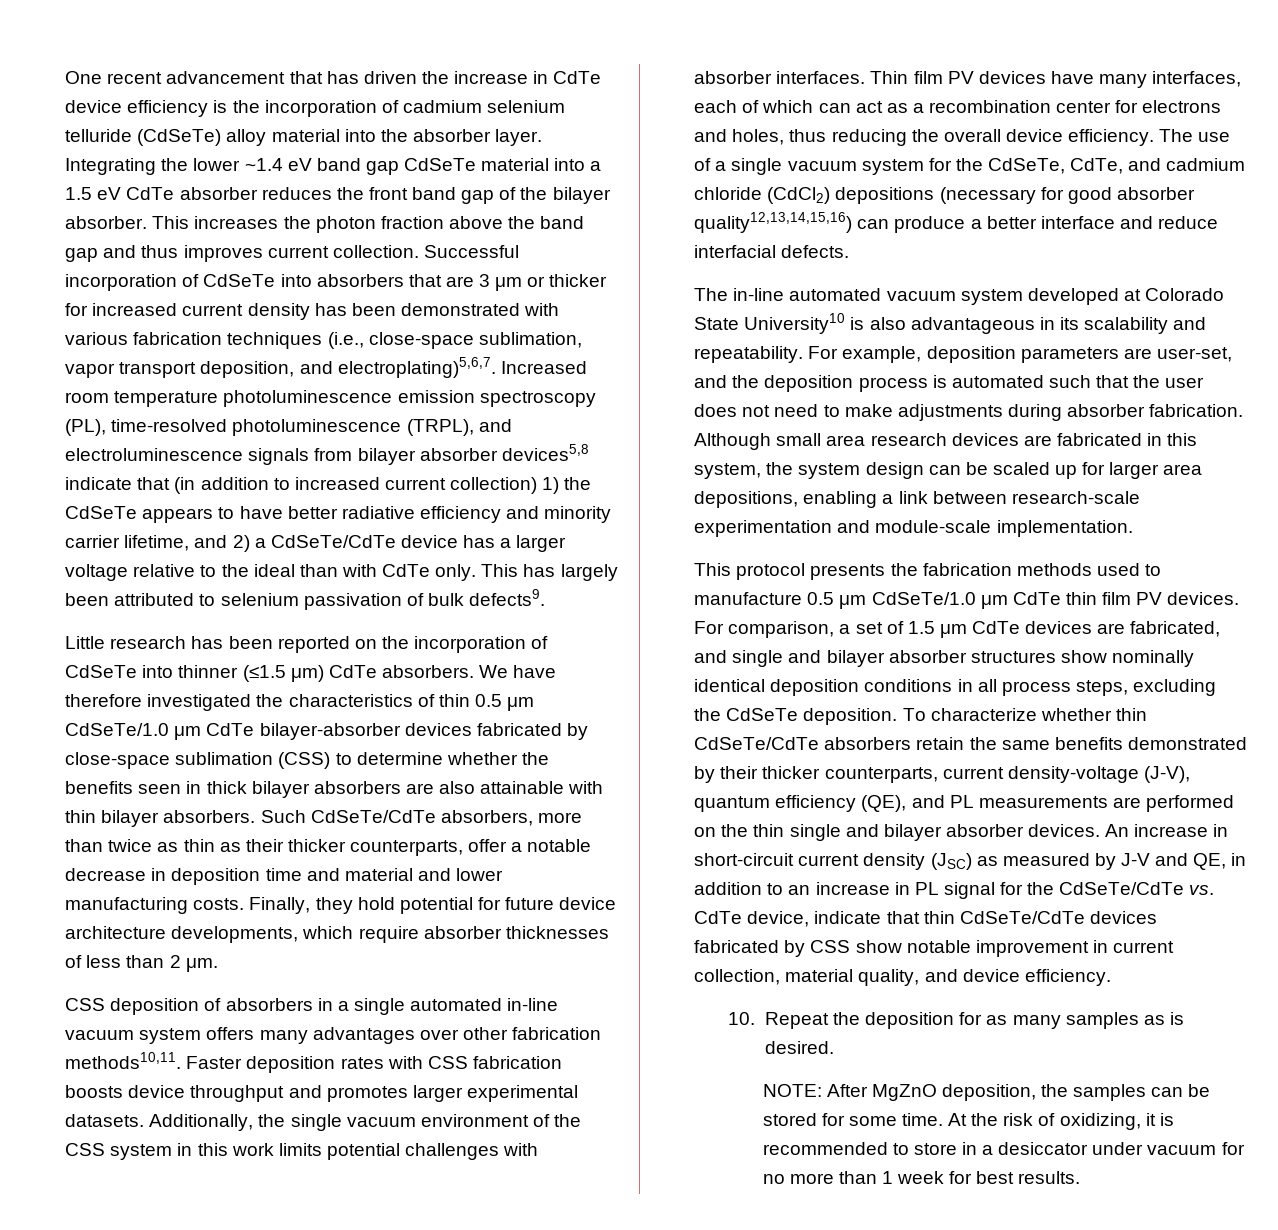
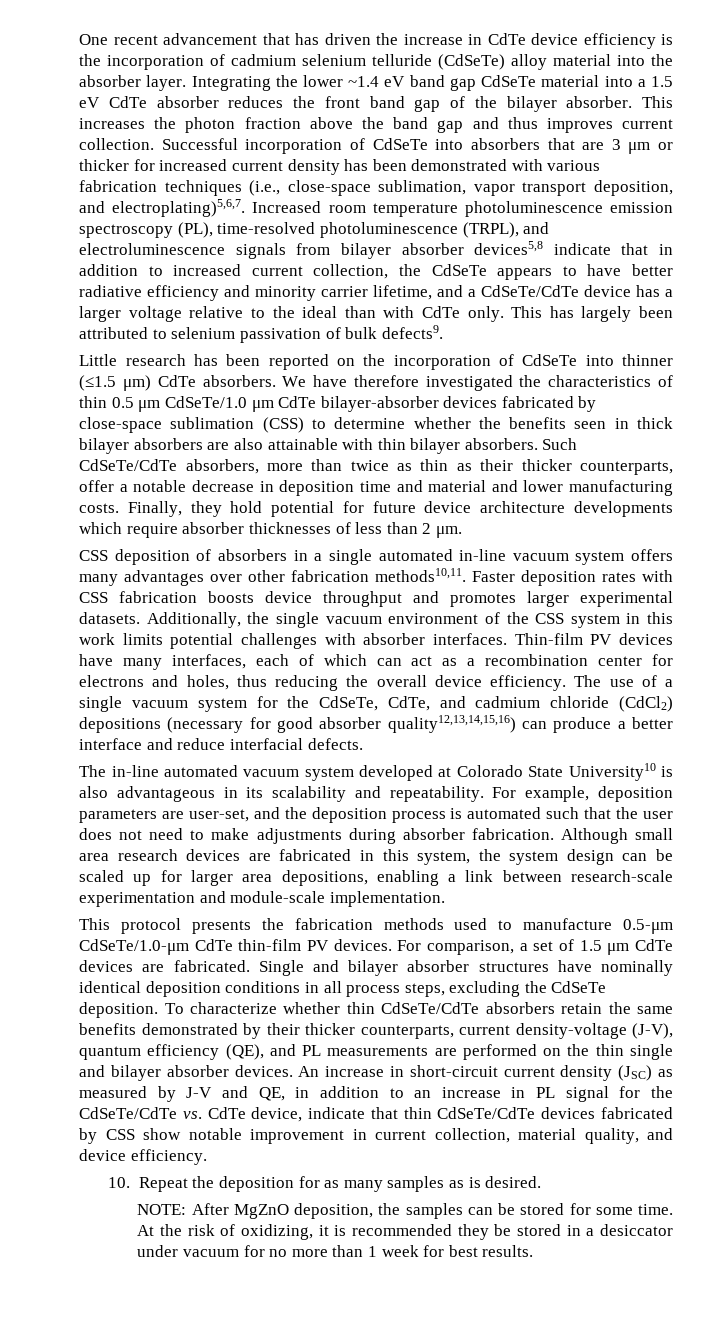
[174,477,196,494] (in -> [658,244,673,255] in
[450,477,560,494] collection) 1) -> [313,264,389,279] collection,
[232,535,250,552] 2) -> (464, 291) none
[171,926,299,943] developments, -> [573,501,673,517] developments
[870,71,943,84] Thin film -> [514,633,583,645] Thin-film
[807,592,1132,609] 0.5 μm CdSeTe/1.0 μm CdTe thin film -> [623,919,673,934] [79,939,302,955] 0.5-μm CdSeTe/1.0-μm CdTe thin-film
[1130,621,1221,637] [694,650,784,667] fabricated, and single -> [173,960,304,976] fabricated. Single
[1060,650,1107,663] show -> [557,960,592,972] have
[892,1143,957,1155] to store -> [457,1224,562,1240] they be stored

